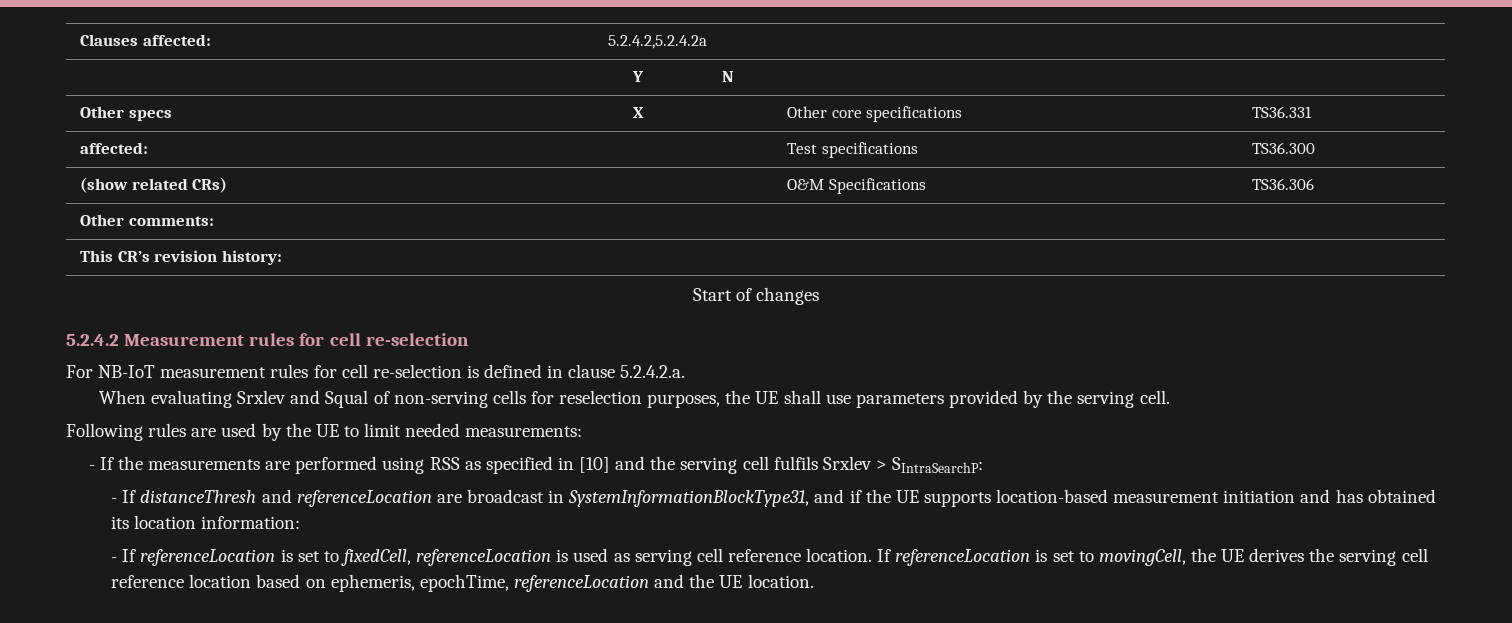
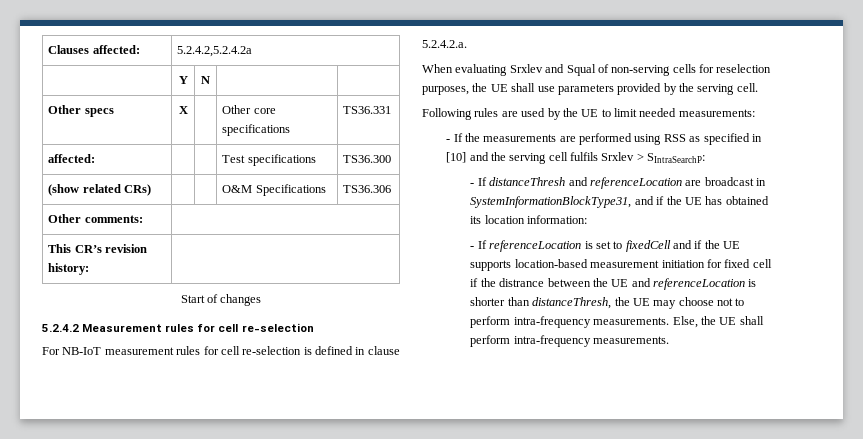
[923,489,1331,507] supports location-based measurement initiation and -> (702, 201) none
[340,548,1428,566] [111,574,814,592] fixedCell, referenceLocation is used as serving cell reference location. If referenceLocation is set to movingCell, the UE derives the serving cell reference location based on ephemeris, epochTime, referenceLocation and the UE location. -> [625,240,741,252] [470,259,772,271] [470,278,757,290] [470,297,745,309] [470,316,764,328] [470,335,670,347] fixedCell and if the UE supports location-based measurement initiation for fixed cell if the distrance between the UE and referenceLocation is shorter than distanceThresh, the UE may choose not to perform intra-frequency measurements. Else, the UE shall perform intra-frequency measurements.

